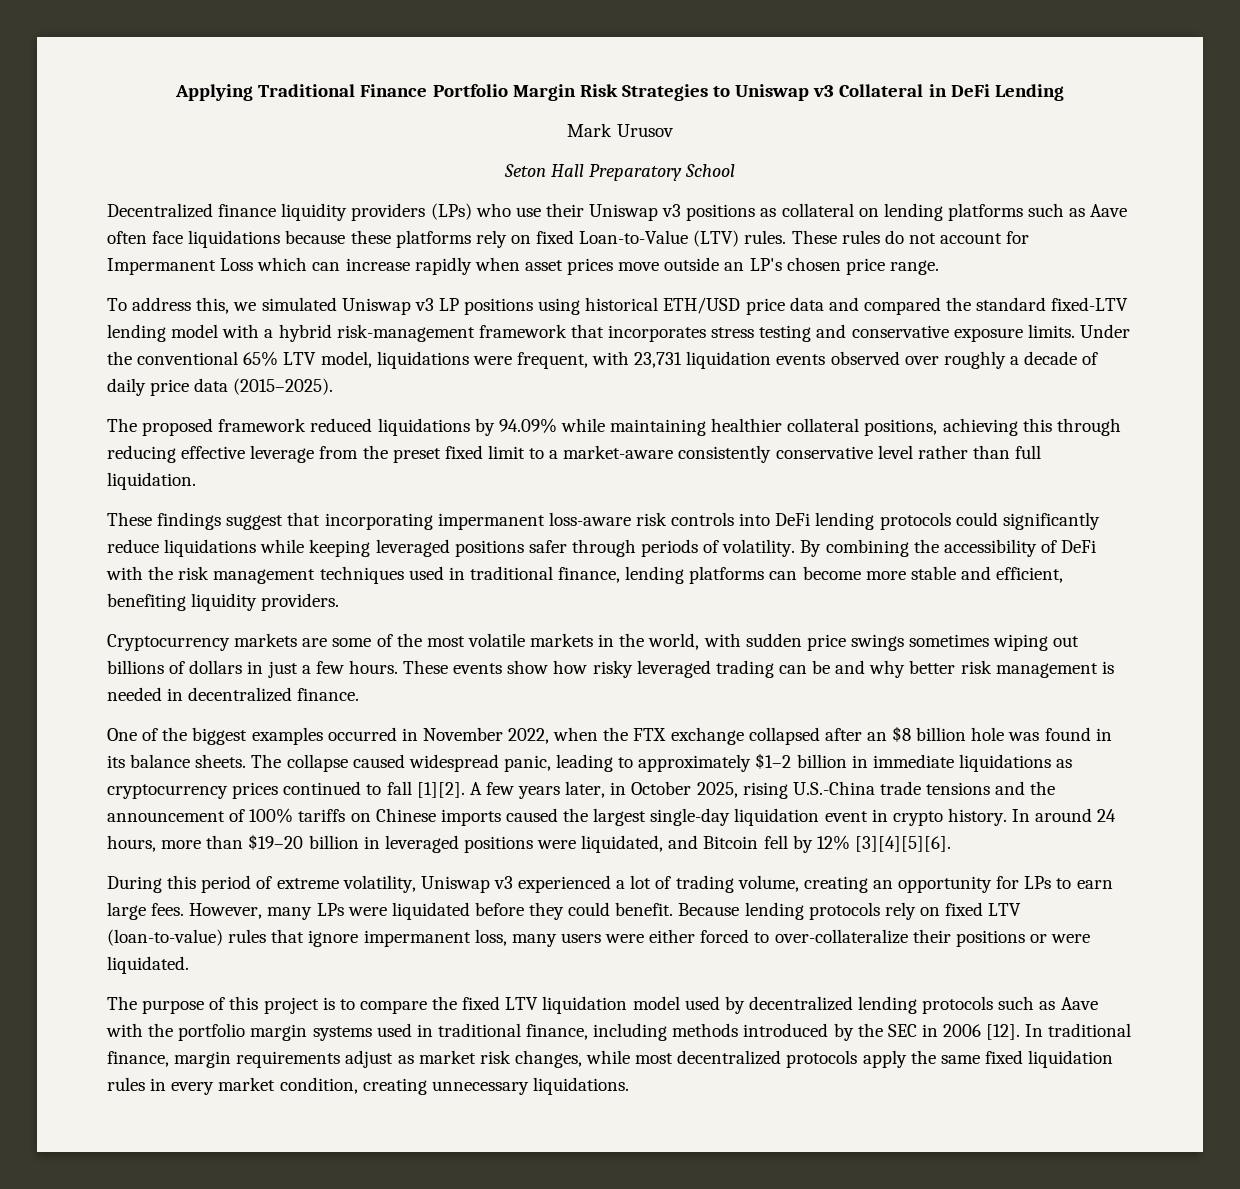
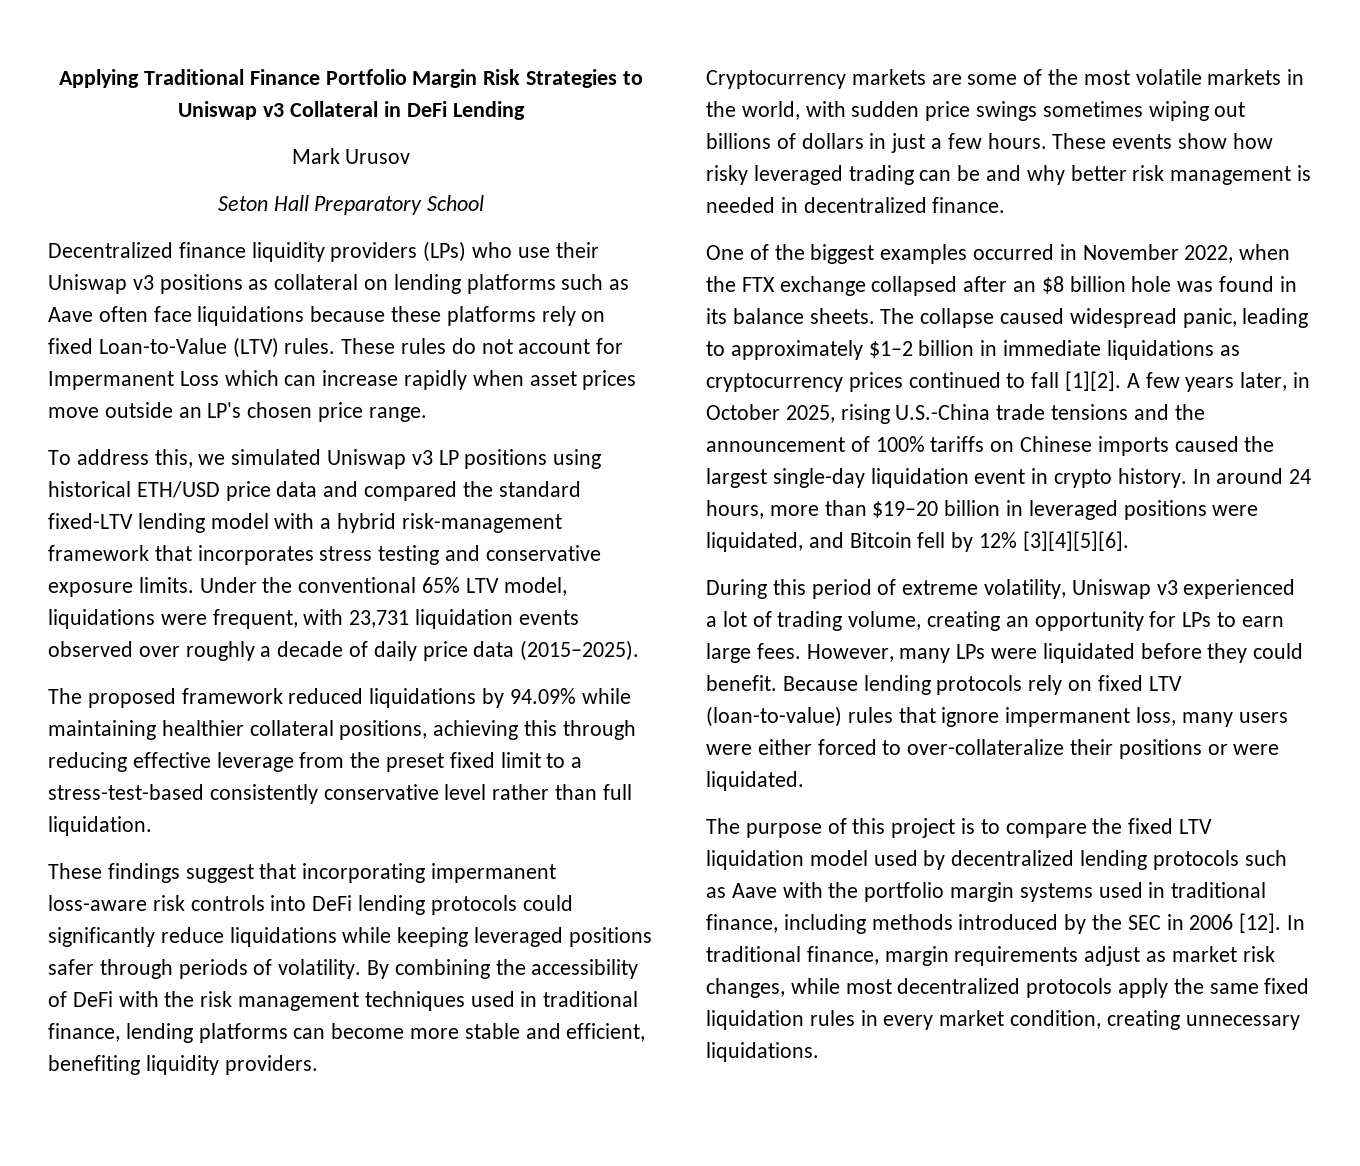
[563,445,674,459] market-aware -> [48,784,204,800] stress-test-based

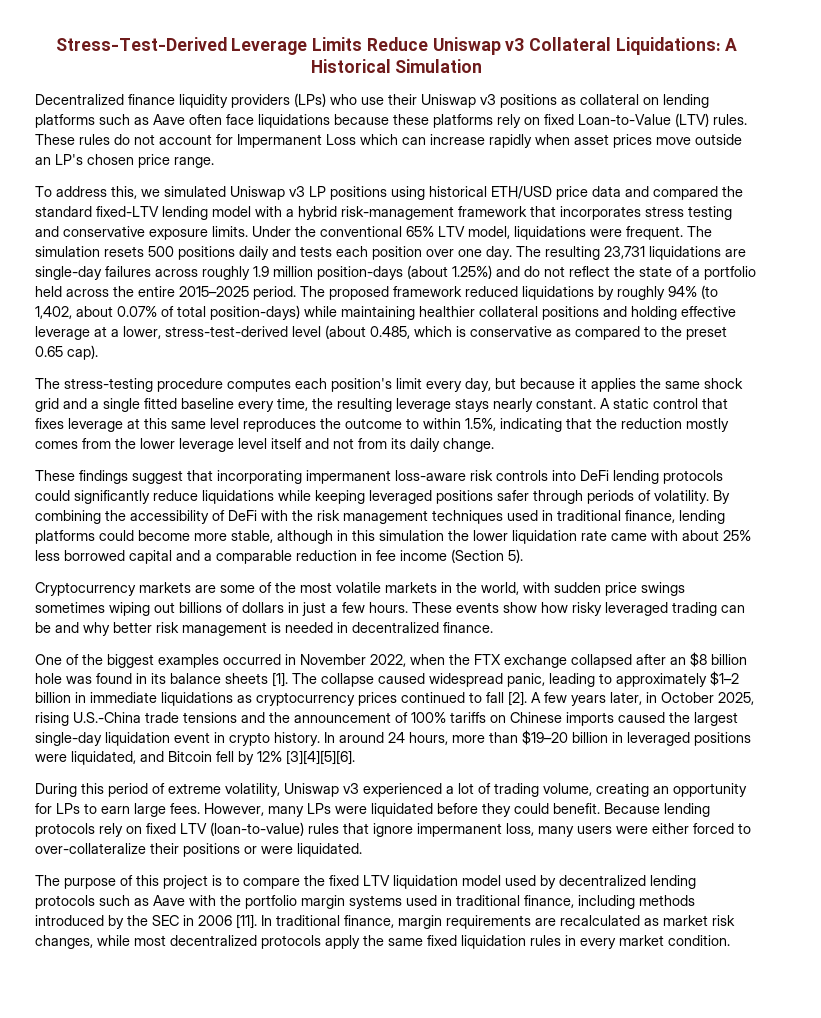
[59,69,643,88] [178,101,525,120] [291,148,411,164] [217,195,485,215] Applying Traditional Finance Portfolio Margin Risk Strategies to Uniswap v3 Collateral in DeFi Lending // Mark Urusov // Seton Hall Preparatory School -> [55,37,738,55] [310,59,483,73] Stress-Test-Derived Leverage Limits Reduce Uniswap v3 Collateral Liquidations: A Historical Simulation
[212,609,579,629] [48,640,640,661] frequent, with 23,731 liquidation events observed over roughly a decade of daily price data (2015–2025). // -> [626,226,712,240] [35,246,746,260] [35,265,756,280] [35,286,296,300] frequent. The simulation resets 500 positions daily and tests each position over one day. The resulting 23,731 liquidations are single-day failures across roughly 1.9 million position-days (about 1.25%) and do not reflect the state of a portfolio held across the entire 2015–2025 period.
[509,688,631,704] [48,720,636,740] [48,752,583,772] [48,784,632,804] [48,816,152,836] 94.09% while maintaining healthier collateral positions, achieving this through reducing effective leverage from the preset fixed limit to a stress-test-based consistently conservative level rather than full liquidation. -> [617,285,718,300] [35,305,736,320] [35,325,727,340] [35,345,98,360] [35,378,743,392] [35,398,728,412] [35,418,729,432] [35,438,494,452] roughly 94% (to 1,402, about 0.07% of total position-days) while maintaining healthier collateral positions and holding effective leverage at a lower, stress-test-derived level (about 0.485, which is conservative as compared to the preset 0.65 cap). // The stress-testing procedure computes each position's limit every day, but because it applies the same shock grid and a single fitted baseline every time, the resulting leverage stays nearly constant. A static control that fixes leverage at this same level reproduces the outcome to within 1.5%, indicating that the reduction mostly comes from the lower leverage level itself and not from its daily change.
[293,1028,326,1039] can -> [99,530,134,541] could
[464,1023,646,1042] [48,1055,318,1075] stable and efficient, benefiting liquidity providers. -> [231,530,751,544] [35,549,523,564] stable, although in this simulation the lower liquidation rate came with about 25% less borrowed capital and a comparable reduction in fee income (Section 5).
[809,308,875,324] sheets. -> [225,672,288,687] sheets [1].
[1065,371,1122,391] [1][2]. -> [508,691,527,706] [2].
[1239,913,1282,933] [12]. -> [236,914,257,929] [11].
[1084,946,1141,966] adjust -> [535,915,640,926] are recalculated
[1010,1010,1300,1030] [706,1042,819,1062] condition, creating unnecessary liquidations. -> [668,935,730,946] condition.

